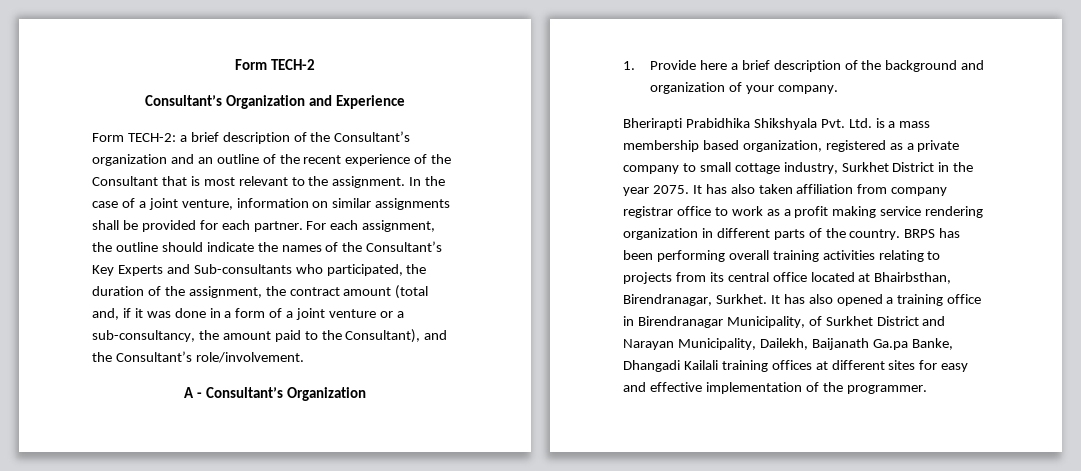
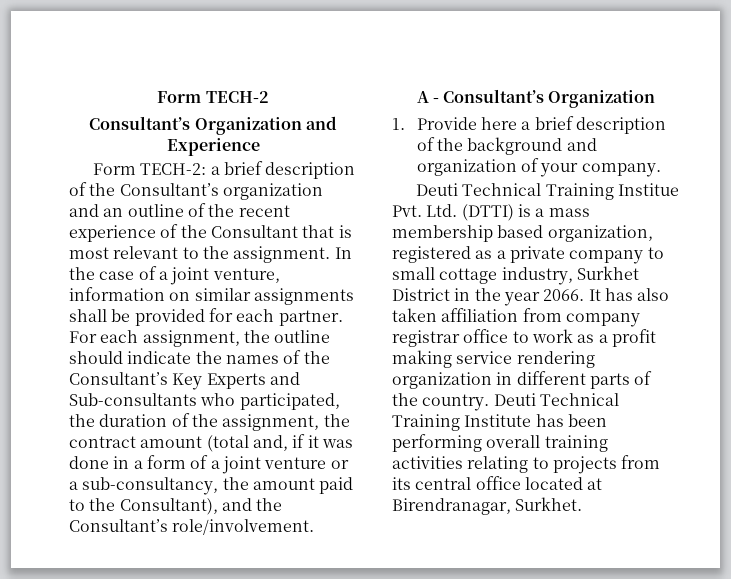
[623,118,817,130] Bherirapti Prabidhika Shikshyala -> [415,183,679,200] Deuti Technical Training Institue
(872, 123) none -> [461,204,514,221] (DTTI)
[652,185,689,194] 2075. -> [543,289,585,301] 2066.
[904,229,936,238] BRPS -> [493,393,619,406] [392,414,532,431] Deuti Technical Training Institute
[874,272,952,284] Bhairbsthan, -> (603, 484) none
[770,294,982,306] [623,316,946,328] [623,338,953,350] [623,360,969,372] [623,382,927,394] It has also opened a training office in Birendranagar Municipality, of Surkhet District and Narayan Municipality, Dailekh, Baijanath Ga.pa Banke, Dhangadi Kailali training offices at different sites for easy and effective implementation of the programmer. -> (583, 504) none

